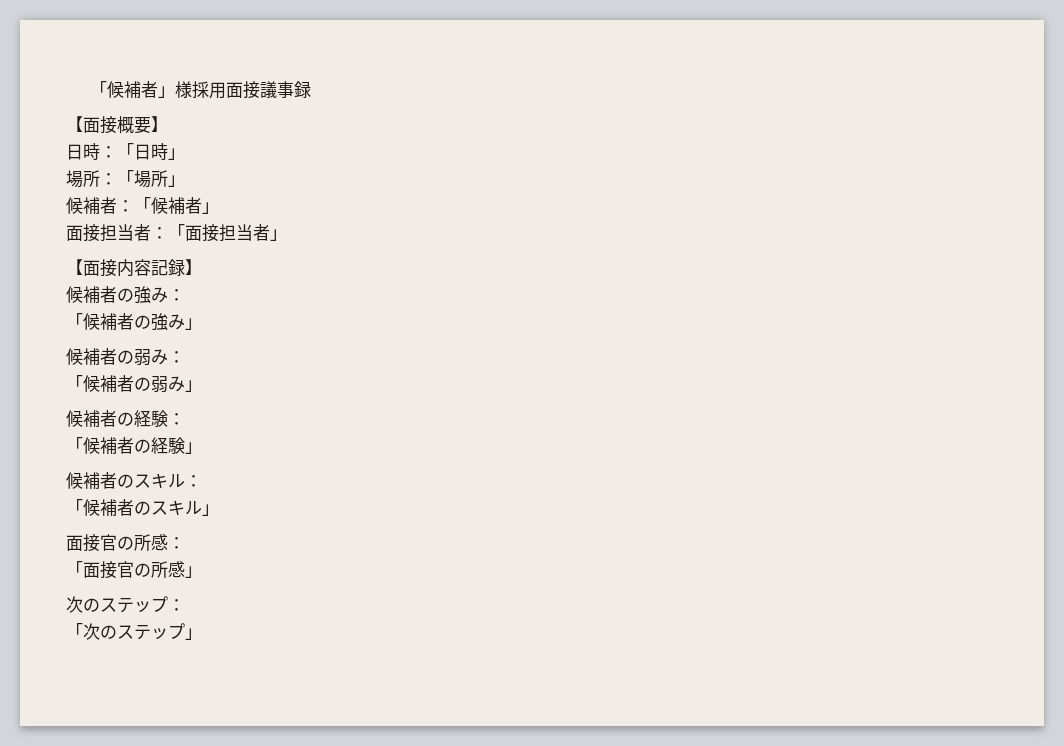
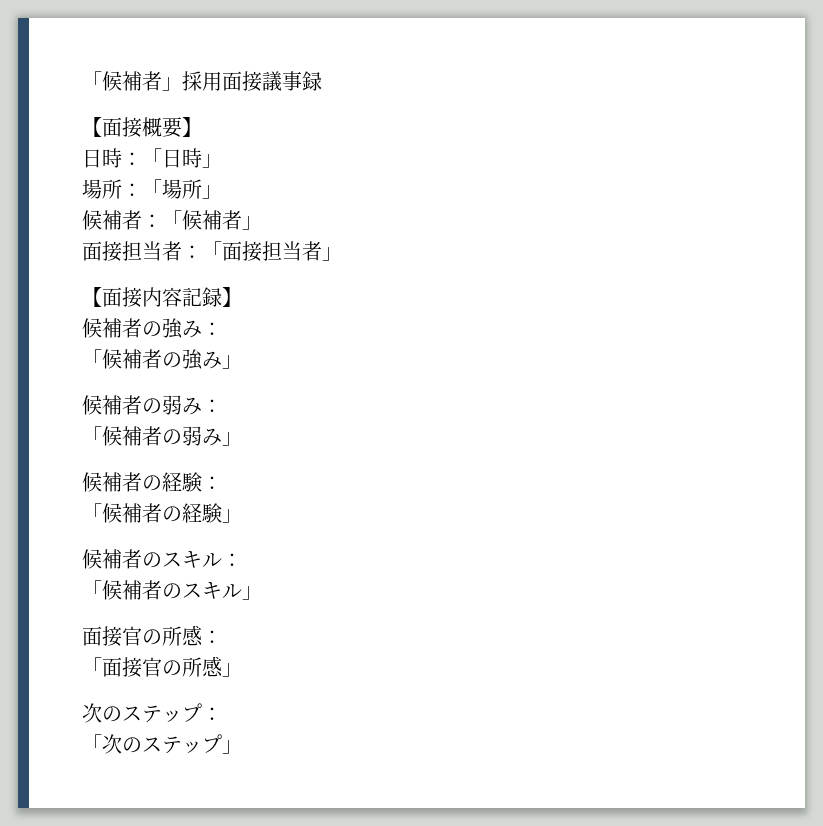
[89,81,192,98] 「候補者」様 -> [82,71,182,91] 「候補者」

